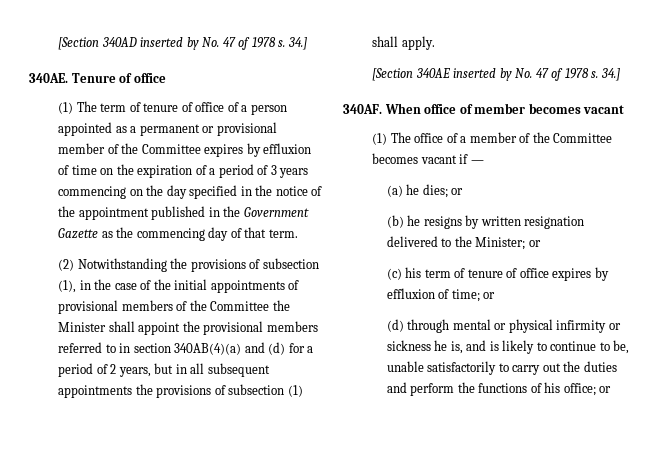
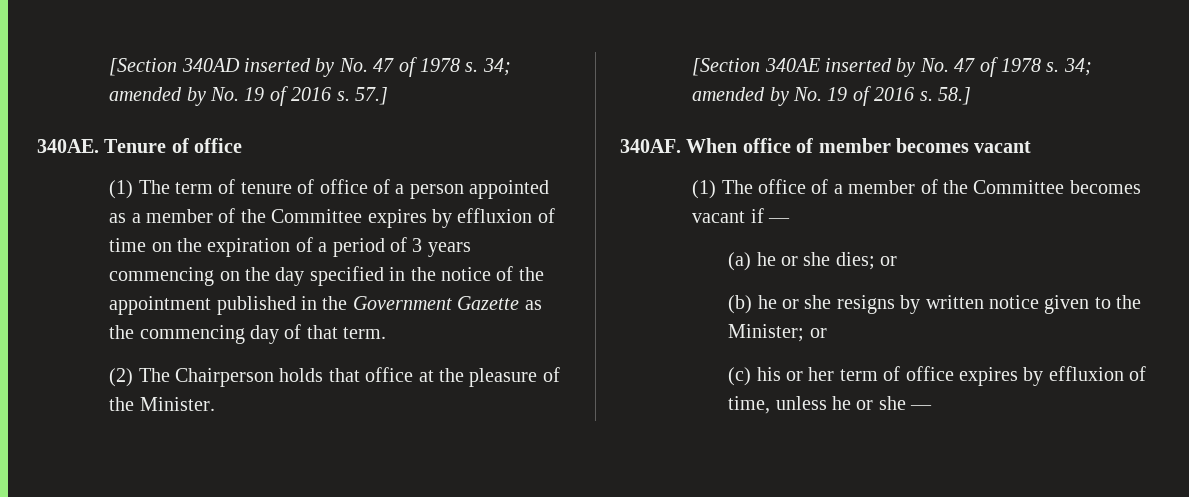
[287,37,307,50] 34.] -> [482,58,511,76] [109,86,388,106] 34; amended by No. 19 of 2016 s. 57.]
[139,122,277,136] permanent or provisional -> (141, 218) none
[77,258,319,272] [57,279,300,293] [57,300,290,314] [57,321,318,335] [57,342,314,355] [57,363,270,377] [57,384,303,398] [371,36,435,50] Notwithstanding the provisions of subsection (1), in the case of the initial appointments of provisional members of the Committee the Minister shall appoint the provisional members referred to in section 340AB(4)(a) and (d) for a period of 2 years, but in all subsequent appointments the provisions of subsection (1) shall apply. -> [138,367,560,387] [109,397,215,411] The Chairperson holds that office at the pleasure of the Minister.
[600,68,620,81] 34.] -> [1063,58,1092,76] [692,86,971,106] 34; amended by No. 19 of 2016 s. 58.]
(420, 189) none -> [781,252,831,266] or she
(421, 220) none -> [782,295,832,309] or she
[524,216,585,229] [386,236,438,247] resignation delivered -> [989,295,1090,314] notice given
[424,268,503,278] term of tenure -> [786,367,878,381] or her term
[451,289,496,302] [386,319,621,333] [386,340,630,354] [386,361,617,375] [386,382,612,396] time; or // (d) through mental or physical infirmity or sickness he is, and is likely to continue to be, unable satisfactorily to carry out the duties and perform the functions of his office; or -> [728,396,933,414] time, unless he or she —

